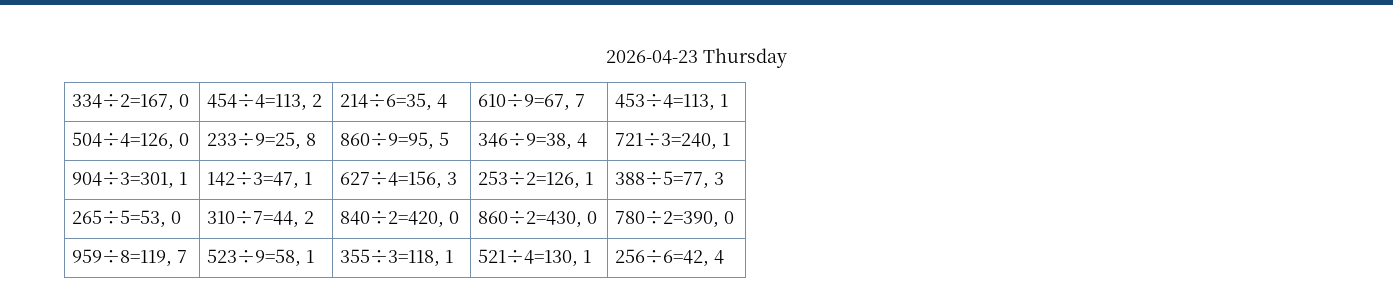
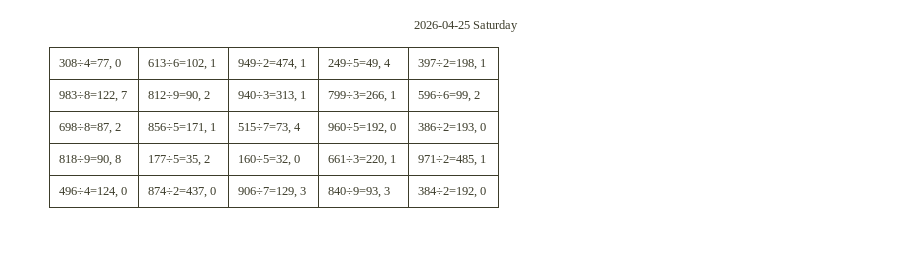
[606,48,787,68] [72,94,190,111] [207,93,323,111] [340,93,448,111] [478,94,586,111] [615,93,729,111] [72,132,190,150] [207,132,317,150] [340,132,450,150] [478,133,588,150] [615,133,731,150] [72,172,188,189] [207,172,313,189] [340,171,458,189] [478,171,594,189] [615,171,725,189] [72,210,182,228] [207,211,315,228] [340,211,460,228] [478,211,598,228] [615,211,735,228] [72,249,188,267] [207,249,315,267] [340,249,454,267] [478,249,592,267] [615,249,725,267] 2026-04-23 Thursday // 334÷2=167, 0 | 454÷4=113, 2 | 214÷6=35, 4 | 610÷9=67, 7 | 453÷4=113, 1 // 504÷4=126, 0 | 233÷9=25, 8 | 860÷9=95, 5 | 346÷9=38, 4 | 721÷3=240, 1 // 904÷3=301, 1 | 142÷3=47, 1 | 627÷4=156, 3 | 253÷2=126, 1 | 388÷5=77, 3 // 265÷5=53, 0 | 310÷7=44, 2 | 840÷2=420, 0 | 860÷2=430, 0 | 780÷2=390, 0 // 959÷8=119, 7 | 523÷9=58, 1 | 355÷3=118, 1 | 521÷4=130, 1 | 256÷6=42, 4 -> [413,20,519,32] [58,59,122,70] [147,59,217,70] [237,59,307,70] [327,59,392,70] [417,59,487,70] [58,91,128,102] [147,91,211,102] [237,91,307,102] [327,91,397,102] [417,91,481,102] [58,123,122,134] [147,123,217,134] [237,123,302,134] [327,123,397,134] [417,123,487,134] [58,155,122,166] [147,155,211,166] [237,155,301,166] [327,155,397,166] [417,155,487,166] [58,187,128,198] [147,187,217,198] [237,187,307,198] [327,187,391,198] [417,187,487,198] 2026-04-25 Saturday // 308÷4=77, 0 | 613÷6=102, 1 | 949÷2=474, 1 | 249÷5=49, 4 | 397÷2=198, 1 // 983÷8=122, 7 | 812÷9=90, 2 | 940÷3=313, 1 | 799÷3=266, 1 | 596÷6=99, 2 // 698÷8=87, 2 | 856÷5=171, 1 | 515÷7=73, 4 | 960÷5=192, 0 | 386÷2=193, 0 // 818÷9=90, 8 | 177÷5=35, 2 | 160÷5=32, 0 | 661÷3=220, 1 | 971÷2=485, 1 // 496÷4=124, 0 | 874÷2=437, 0 | 906÷7=129, 3 | 840÷9=93, 3 | 384÷2=192, 0

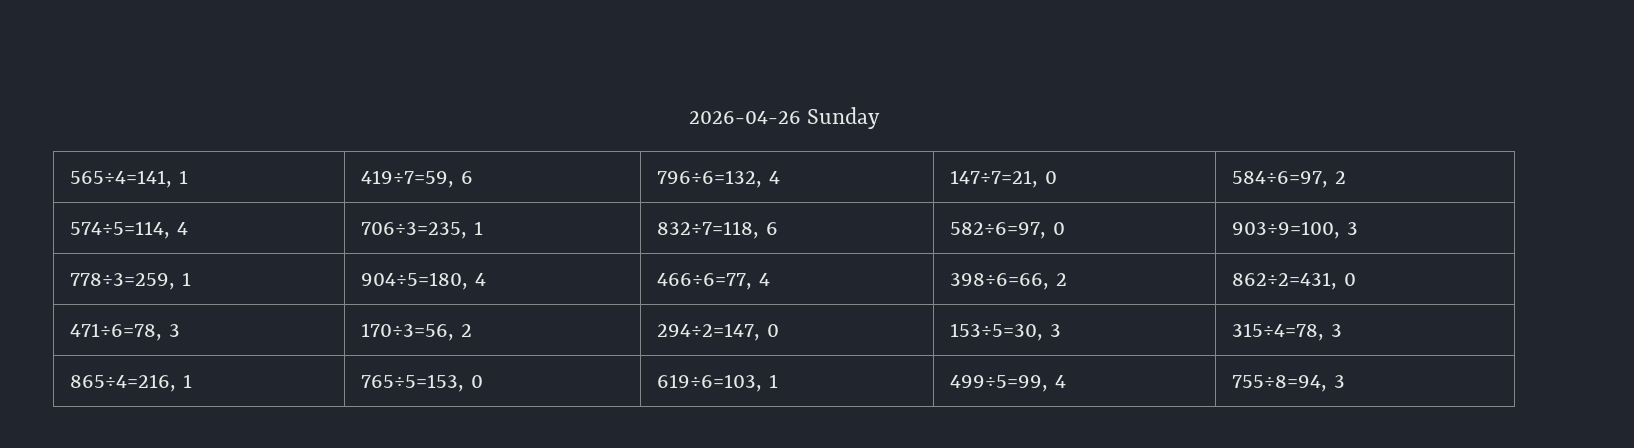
[413,20,519,32] [58,59,122,70] [147,59,217,70] [237,59,307,70] [327,59,392,70] [417,59,487,70] [58,91,128,102] [147,91,211,102] [237,91,307,102] [327,91,397,102] [417,91,481,102] [58,123,122,134] [147,123,217,134] [237,123,302,134] [327,123,397,134] [417,123,487,134] [58,155,122,166] [147,155,211,166] [237,155,301,166] [327,155,397,166] [417,155,487,166] [58,187,128,198] [147,187,217,198] [237,187,307,198] [327,187,391,198] [417,187,487,198] 2026-04-25 Saturday // 308÷4=77, 0 | 613÷6=102, 1 | 949÷2=474, 1 | 249÷5=49, 4 | 397÷2=198, 1 // 983÷8=122, 7 | 812÷9=90, 2 | 940÷3=313, 1 | 799÷3=266, 1 | 596÷6=99, 2 // 698÷8=87, 2 | 856÷5=171, 1 | 515÷7=73, 4 | 960÷5=192, 0 | 386÷2=193, 0 // 818÷9=90, 8 | 177÷5=35, 2 | 160÷5=32, 0 | 661÷3=220, 1 | 971÷2=485, 1 // 496÷4=124, 0 | 874÷2=437, 0 | 906÷7=129, 3 | 840÷9=93, 3 | 384÷2=192, 0 -> [688,107,881,129] [70,170,188,188] [361,170,473,188] [657,170,780,188] [950,170,1057,188] [1232,171,1346,188] [70,221,188,239] [361,221,483,239] [657,221,778,239] [950,222,1065,239] [1232,221,1358,239] [70,272,191,290] [361,272,486,290] [657,273,770,290] [950,273,1067,290] [1232,272,1356,290] [70,323,180,341] [361,323,472,341] [657,323,779,341] [950,323,1061,341] [1232,323,1342,341] [70,374,192,392] [361,374,483,392] [657,374,778,392] [950,375,1066,392] [1232,375,1345,392] 2026-04-26 Sunday // 565÷4=141, 1 | 419÷7=59, 6 | 796÷6=132, 4 | 147÷7=21, 0 | 584÷6=97, 2 // 574÷5=114, 4 | 706÷3=235, 1 | 832÷7=118, 6 | 582÷6=97, 0 | 903÷9=100, 3 // 778÷3=259, 1 | 904÷5=180, 4 | 466÷6=77, 4 | 398÷6=66, 2 | 862÷2=431, 0 // 471÷6=78, 3 | 170÷3=56, 2 | 294÷2=147, 0 | 153÷5=30, 3 | 315÷4=78, 3 // 865÷4=216, 1 | 765÷5=153, 0 | 619÷6=103, 1 | 499÷5=99, 4 | 755÷8=94, 3

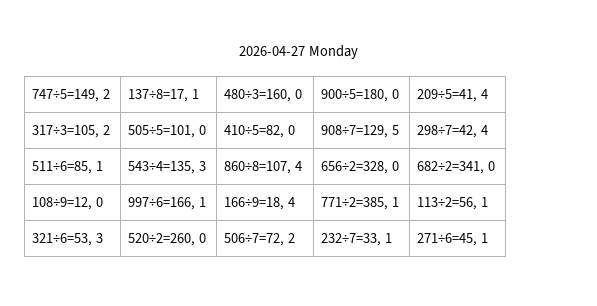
[688,107,881,129] [70,170,188,188] [361,170,473,188] [657,170,780,188] [950,170,1057,188] [1232,171,1346,188] [70,221,188,239] [361,221,483,239] [657,221,778,239] [950,222,1065,239] [1232,221,1358,239] [70,272,191,290] [361,272,486,290] [657,273,770,290] [950,273,1067,290] [1232,272,1356,290] [70,323,180,341] [361,323,472,341] [657,323,779,341] [950,323,1061,341] [1232,323,1342,341] [70,374,192,392] [361,374,483,392] [657,374,778,392] [950,375,1066,392] [1232,375,1345,392] 2026-04-26 Sunday // 565÷4=141, 1 | 419÷7=59, 6 | 796÷6=132, 4 | 147÷7=21, 0 | 584÷6=97, 2 // 574÷5=114, 4 | 706÷3=235, 1 | 832÷7=118, 6 | 582÷6=97, 0 | 903÷9=100, 3 // 778÷3=259, 1 | 904÷5=180, 4 | 466÷6=77, 4 | 398÷6=66, 2 | 862÷2=431, 0 // 471÷6=78, 3 | 170÷3=56, 2 | 294÷2=147, 0 | 153÷5=30, 3 | 315÷4=78, 3 // 865÷4=216, 1 | 765÷5=153, 0 | 619÷6=103, 1 | 499÷5=99, 4 | 755÷8=94, 3 -> [239,45,358,59] [32,89,111,102] [128,89,200,102] [224,89,303,102] [321,89,400,102] [417,89,489,102] [32,125,111,138] [128,125,207,138] [224,125,296,138] [321,125,400,138] [417,125,489,138] [32,161,104,174] [128,161,207,174] [224,161,303,174] [321,161,400,174] [417,161,496,174] [32,197,104,210] [128,197,207,210] [224,197,296,210] [321,197,400,210] [417,197,489,210] [32,233,104,246] [128,233,207,246] [224,233,296,246] [321,233,393,246] [417,233,489,246] 2026-04-27 Monday // 747÷5=149, 2 | 137÷8=17, 1 | 480÷3=160, 0 | 900÷5=180, 0 | 209÷5=41, 4 // 317÷3=105, 2 | 505÷5=101, 0 | 410÷5=82, 0 | 908÷7=129, 5 | 298÷7=42, 4 // 511÷6=85, 1 | 543÷4=135, 3 | 860÷8=107, 4 | 656÷2=328, 0 | 682÷2=341, 0 // 108÷9=12, 0 | 997÷6=166, 1 | 166÷9=18, 4 | 771÷2=385, 1 | 113÷2=56, 1 // 321÷6=53, 3 | 520÷2=260, 0 | 506÷7=72, 2 | 232÷7=33, 1 | 271÷6=45, 1

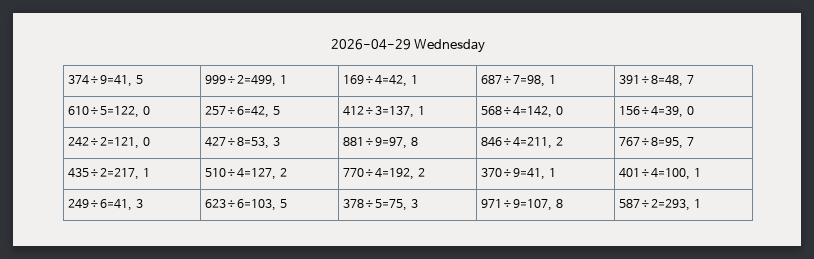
[239,45,358,59] [32,89,111,102] [128,89,200,102] [224,89,303,102] [321,89,400,102] [417,89,489,102] [32,125,111,138] [128,125,207,138] [224,125,296,138] [321,125,400,138] [417,125,489,138] [32,161,104,174] [128,161,207,174] [224,161,303,174] [321,161,400,174] [417,161,496,174] [32,197,104,210] [128,197,207,210] [224,197,296,210] [321,197,400,210] [417,197,489,210] [32,233,104,246] [128,233,207,246] [224,233,296,246] [321,233,393,246] [417,233,478,246] 2026-04-27 Monday // 747÷5=149, 2 | 137÷8=17, 1 | 480÷3=160, 0 | 900÷5=180, 0 | 209÷5=41, 4 // 317÷3=105, 2 | 505÷5=101, 0 | 410÷5=82, 0 | 908÷7=129, 5 | 298÷7=42, 4 // 511÷6=85, 1 | 543÷4=135, 3 | 860÷8=107, 4 | 656÷2=328, 0 | 682÷2=341, 0 // 108÷9=12, 0 | 997÷6=166, 1 | 166÷9=18, 4 | 771÷2=385, 1 | 113÷2=56, 1 // 321÷6=53, 3 | 520÷2=260, 0 | 506÷7=72, 2 | 232÷7=33, 1 | 271÷6=45, -> [330,39,486,53] [68,75,143,87] [205,75,287,87] [343,75,418,87] [481,75,556,87] [619,75,694,87] [68,106,150,118] [205,106,280,118] [343,106,425,118] [481,106,563,118] [619,106,694,118] [68,137,150,149] [205,137,280,149] [343,137,418,149] [481,137,563,149] [619,137,694,149] [68,168,150,180] [205,168,287,180] [343,168,425,180] [481,168,556,180] [619,168,701,180] [68,199,143,211] [205,199,287,211] [343,199,418,211] [481,199,563,211] [619,199,691,211] 2026-04-29 Wednesday // 374÷9=41, 5 | 999÷2=499, 1 | 169÷4=42, 1 | 687÷7=98, 1 | 391÷8=48, 7 // 610÷5=122, 0 | 257÷6=42, 5 | 412÷3=137, 1 | 568÷4=142, 0 | 156÷4=39, 0 // 242÷2=121, 0 | 427÷8=53, 3 | 881÷9=97, 8 | 846÷4=211, 2 | 767÷8=95, 7 // 435÷2=217, 1 | 510÷4=127, 2 | 770÷4=192, 2 | 370÷9=41, 1 | 401÷4=100, 1 // 249÷6=41, 3 | 623÷6=103, 5 | 378÷5=75, 3 | 971÷9=107, 8 | 587÷2=293,

